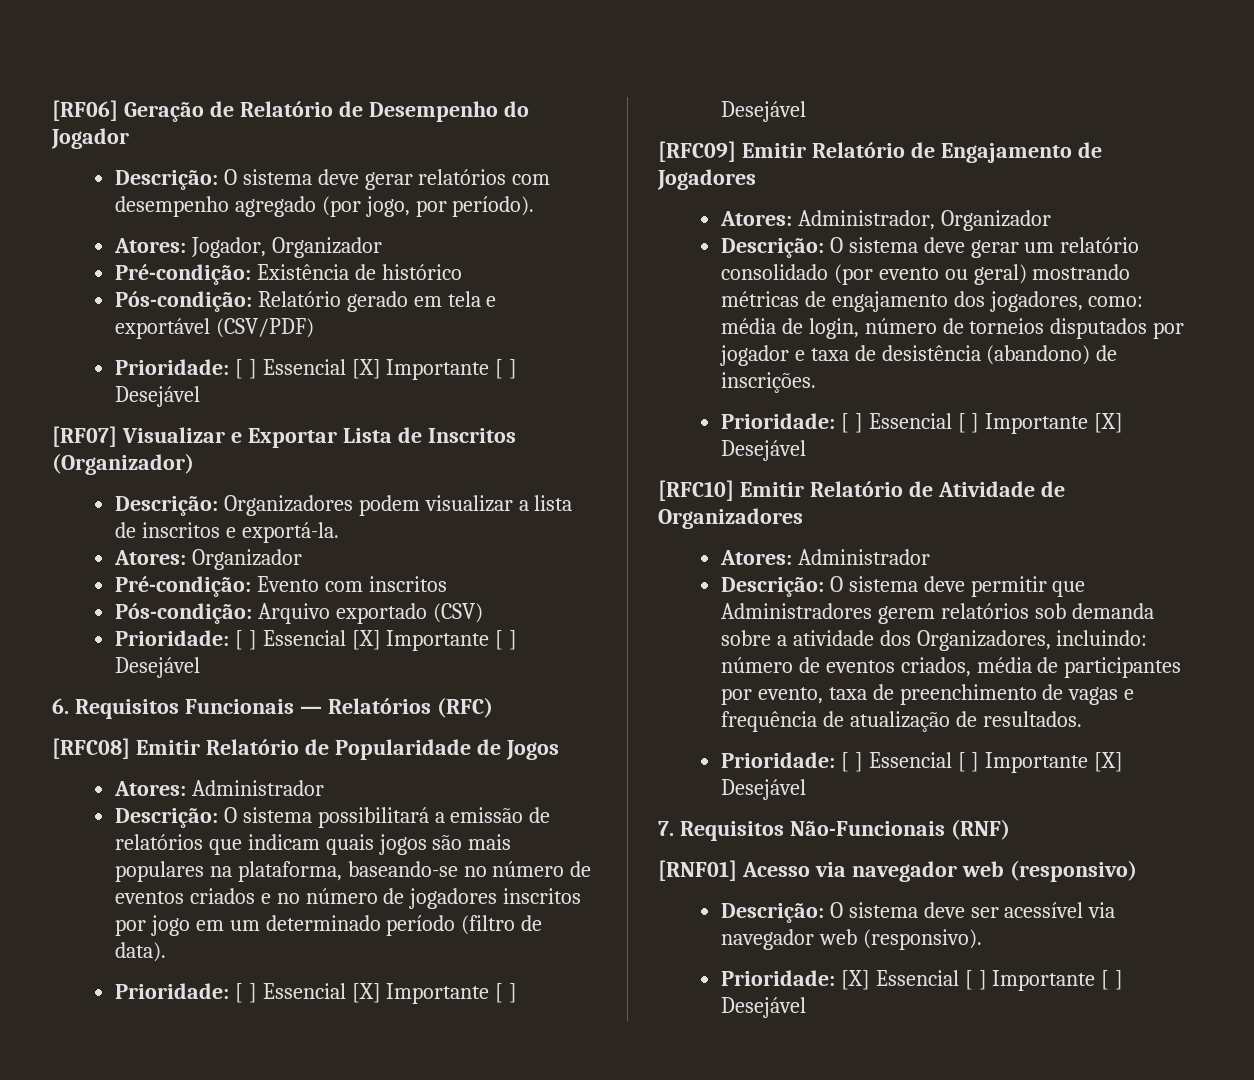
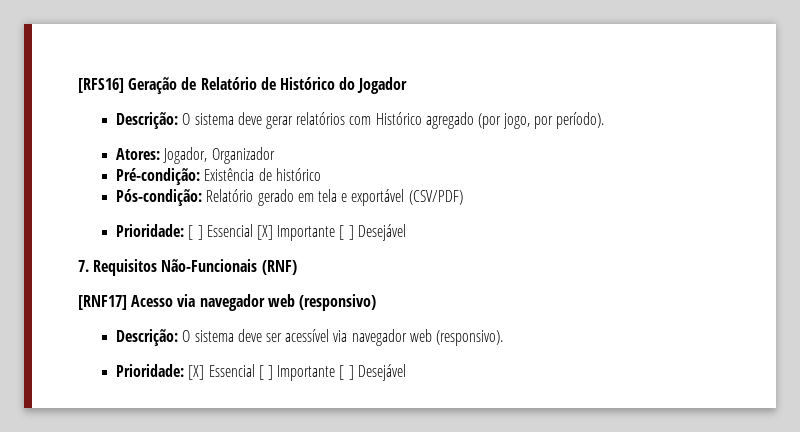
[52,100,118,121] [RF06] -> [78,78,124,93] [RFS16]
[368,101,498,122] Desempenho -> [279,77,335,90] Histórico
[114,196,229,217] desempenho -> [375,112,422,125] Histórico
[52,426,516,448] [52,453,194,475] [114,495,573,516] [114,522,339,543] [113,549,302,570] [114,576,447,597] [114,603,483,624] [114,630,518,651] [114,657,200,678] [52,697,493,719] [52,738,559,760] [113,780,324,796] [114,807,551,828] [114,834,512,855] [114,861,592,882] [114,888,582,909] [114,915,543,936] [114,942,166,962] [114,983,518,1004] [720,101,806,122] [658,141,1102,163] [657,169,756,190] [719,210,1051,231] [720,237,1140,258] [720,264,1131,285] [720,291,1144,312] [720,318,1185,339] [719,345,1118,366] [720,372,816,393] [720,413,1124,434] [720,440,806,461] [658,480,1065,501] [658,508,803,529] [719,549,930,565] [720,576,1086,597] [720,603,1154,624] [720,630,1148,651] [720,657,1182,678] [720,684,1135,705] [720,711,1082,732] [720,752,1124,773] [720,779,806,800] // [RF07] Visualizar e Exportar Lista de Inscritos (Organizador) // Descrição: Organizadores podem visualizar a lista de inscritos e exportá-la. // Atores: Organizador // Pré-condição: Evento com inscritos // Pós-condição: Arquivo exportado (CSV) // Prioridade: [ ] Essencial [X] Importante [ ] Desejável // 6. Requisitos Funcionais — Relatórios (RFC) // [RFC08] Emitir Relatório de Popularidade de Jogos // Atores: Administrador // Descrição: O sistema possibilitará a emissão de relatórios que indicam quais jogos são mais populares na plataforma, baseando-se no número de eventos criados e no número de jogadores inscritos por jogo em um determinado período (filtro de data). // Prioridade: [ ] Essencial [X] Importante [ ] Desejável // [RFC09] Emitir Relatório de Engajamento de Jogadores // Atores: Administrador, Organizador // Descrição: O sistema deve gerar um relatório consolidado (por evento ou geral) mostrando métricas de engajamento dos jogadores, como: média de login, número de torneios disputados por jogador e taxa de desistência (abandono) de inscrições. // Prioridade: [ ] Essencial [ ] Importante [X] Desejável // [RFC10] Emitir Relatório de Atividade de Organizadores // Atores: Administrador // Descrição: O sistema deve permitir que Administradores gerem relatórios sob demanda sobre a atividade dos Organizadores, incluindo: número de eventos criados, média de participantes por evento, taxa de preenchimento de vagas e frequência de atualização de resultados. // Prioridade: [ ] Essencial [ ] Importante [X] Desejável -> (406, 232) none
[658,860,737,881] [RNF01] -> [78,295,127,310] [RNF17]

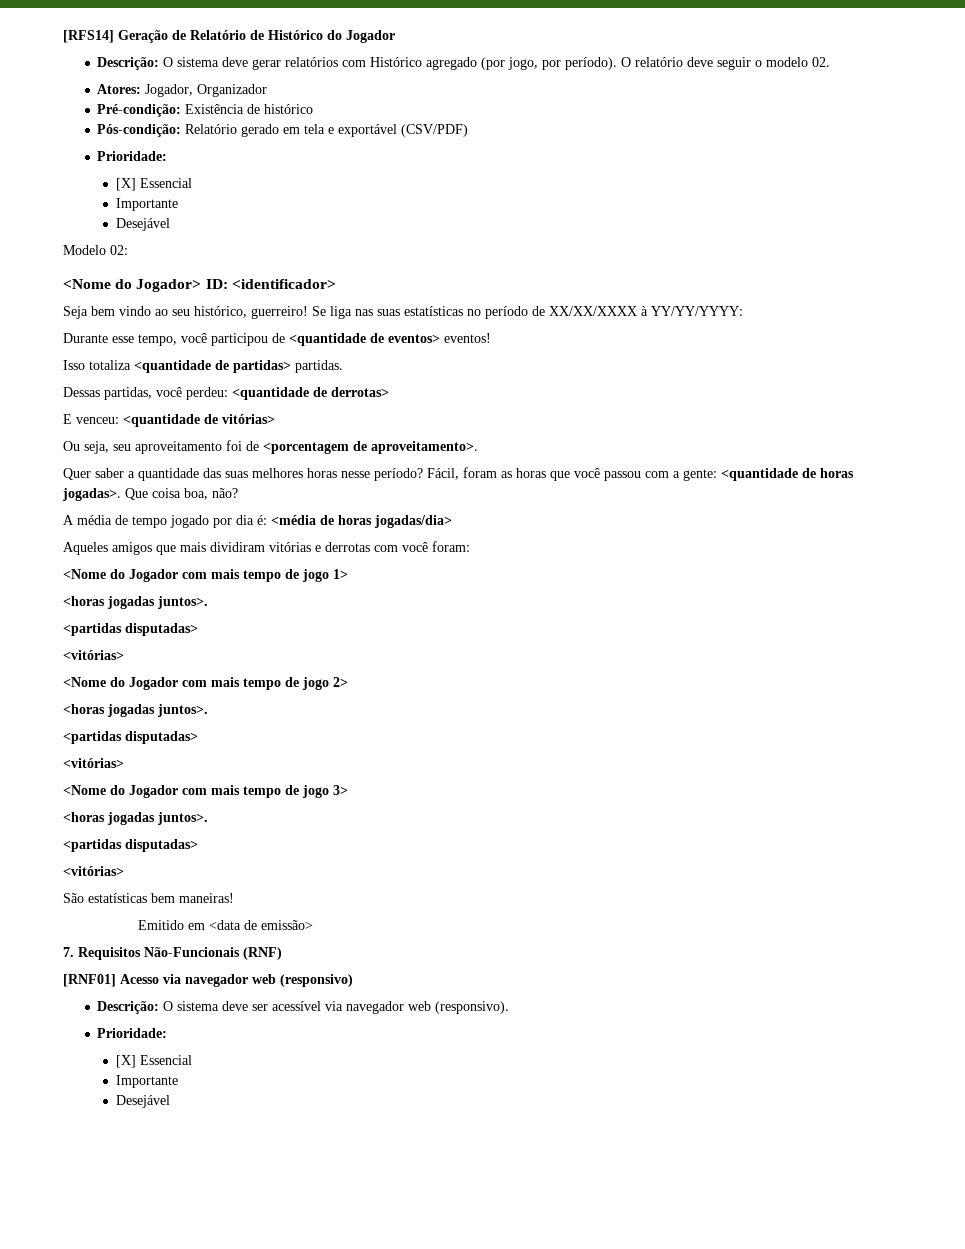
[78,78,124,93] [RFS16] -> [63,30,114,43] [RFS14]
(605, 120) none -> [621,57,831,70] O relatório deve seguir o modelo 02.
[188,224,406,241] [ ] Essencial [X] Importante [ ] Desejável -> [115,178,192,191] [115,198,178,211] [115,218,170,231] [63,245,128,255] [63,279,336,292] [63,306,743,319] [63,333,491,346] [63,360,343,373] [63,387,389,400] [63,414,275,427] [63,440,478,454] [63,467,854,481] [62,488,238,501] [63,515,452,528] [63,541,470,555] [63,569,348,582] [63,596,208,609] [63,623,198,636] [63,650,124,660] [63,677,348,690] [63,704,208,717] [63,731,198,744] [63,758,124,768] [63,785,348,798] [63,812,208,825] [63,839,198,852] [63,866,124,876] [63,893,234,903] [137,920,313,930] // [X] Essencial // Importante // Desejável // Modelo 02: // <Nome do Jogador> ID: <identificador> // Seja bem vindo ao seu histórico, guerreiro! Se liga nas suas estatísticas no período de XX/XX/XXXX à YY/YY/YYYY: // Durante esse tempo, você participou de <quantidade de eventos> eventos! // Isso totaliza <quantidade de partidas> partidas. // Dessas partidas, você perdeu: <quantidade de derrotas> // E venceu: <quantidade de vitórias> // Ou seja, seu aproveitamento foi de <porcentagem de aproveitamento>. // Quer saber a quantidade das suas melhores horas nesse período? Fácil, foram as horas que você passou com a gente: <quantidade de horas jogadas>. Que coisa boa, não? // A média de tempo jogado por dia é: <média de horas jogadas/dia> // Aqueles amigos que mais dividiram vitórias e derrotas com você foram: // <Nome do Jogador com mais tempo de jogo 1> // <horas jogadas juntos>. // <partidas disputadas> // <vitórias> // <Nome do Jogador com mais tempo de jogo 2> // <horas jogadas juntos>. // <partidas disputadas> // <vitórias> // <Nome do Jogador com mais tempo de jogo 3> // <horas jogadas juntos>. // <partidas disputadas> // <vitórias> // São estatísticas bem maneiras! // Emitido em <data de emissão>
[78,295,127,310] [RNF17] -> [63,974,116,987] [RNF01]
[188,364,354,381] [X] Essencial [ ] Importante [ ] -> [115,1055,192,1068] [115,1075,178,1088] // [X] Essencial // Importante //

